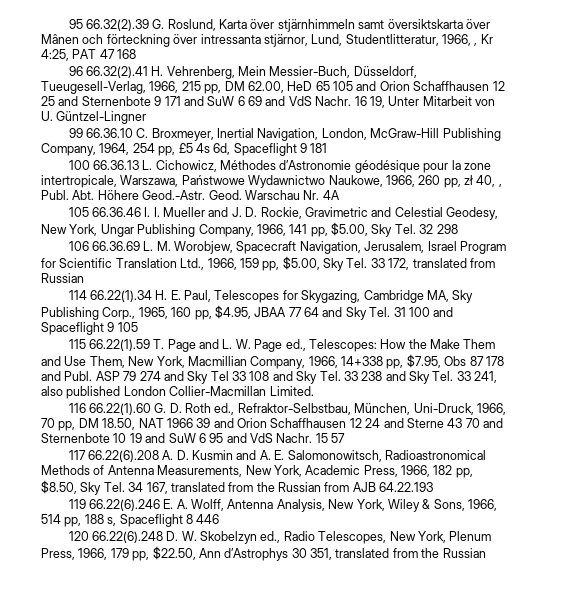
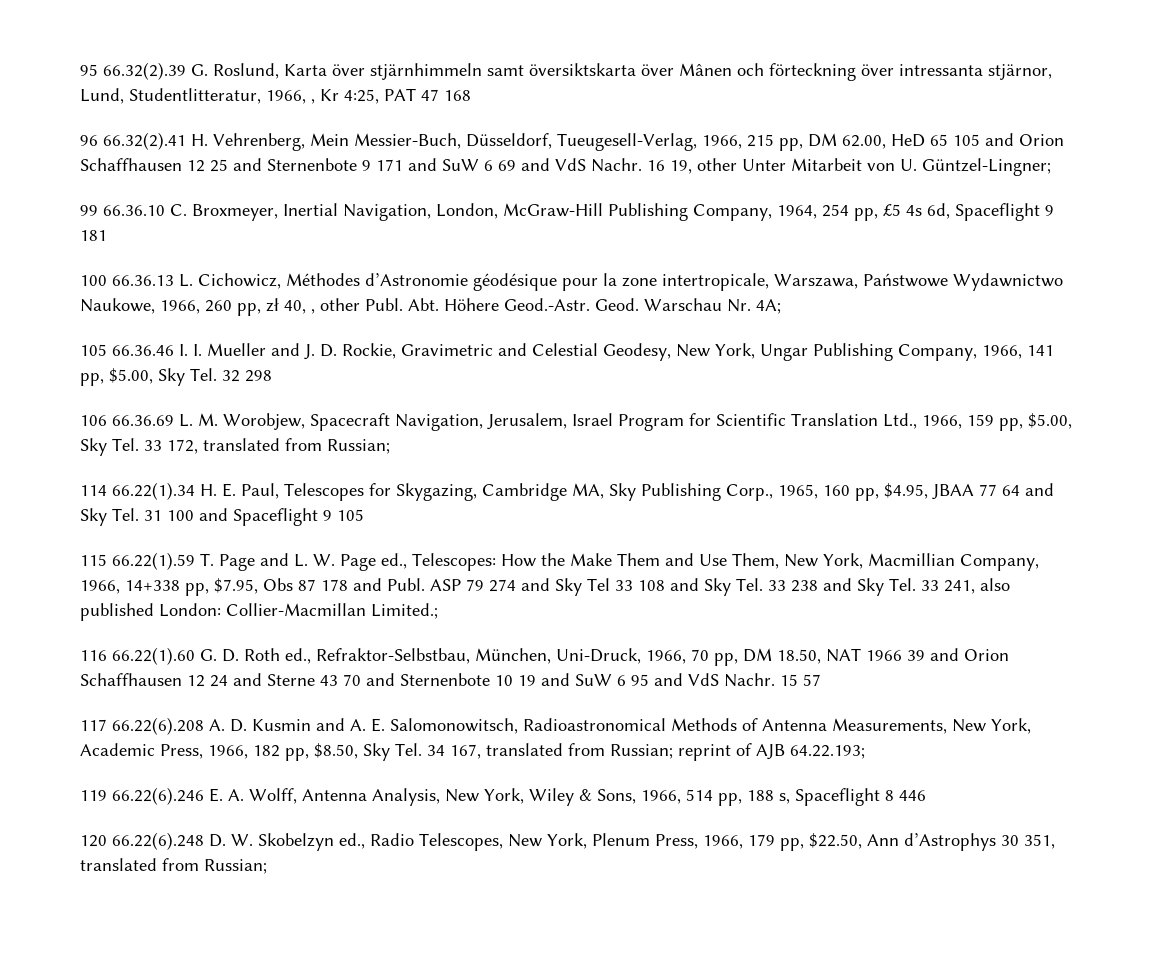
(385, 102) none -> [697,158,737,171] other
[56,111,147,124] Güntzel-Lingner -> [922,158,1051,176] Güntzel-Lingner;
(502, 185) none -> [320,298,360,311] other
[322,190,340,200] 4A -> [756,299,781,314] 4A;
[41,273,84,283] Russian -> [327,439,390,454] Russian;
[123,386,314,396] London Collier-Macmillan Limited. -> [159,603,438,619] London: Collier-Macmillan Limited.;
[256,482,434,492] the Russian from AJB 64.22.193 -> [610,743,865,761] Russian; reprint of AJB 64.22.193;
[421,548,486,558] the Russian -> [204,859,267,874] Russian;

